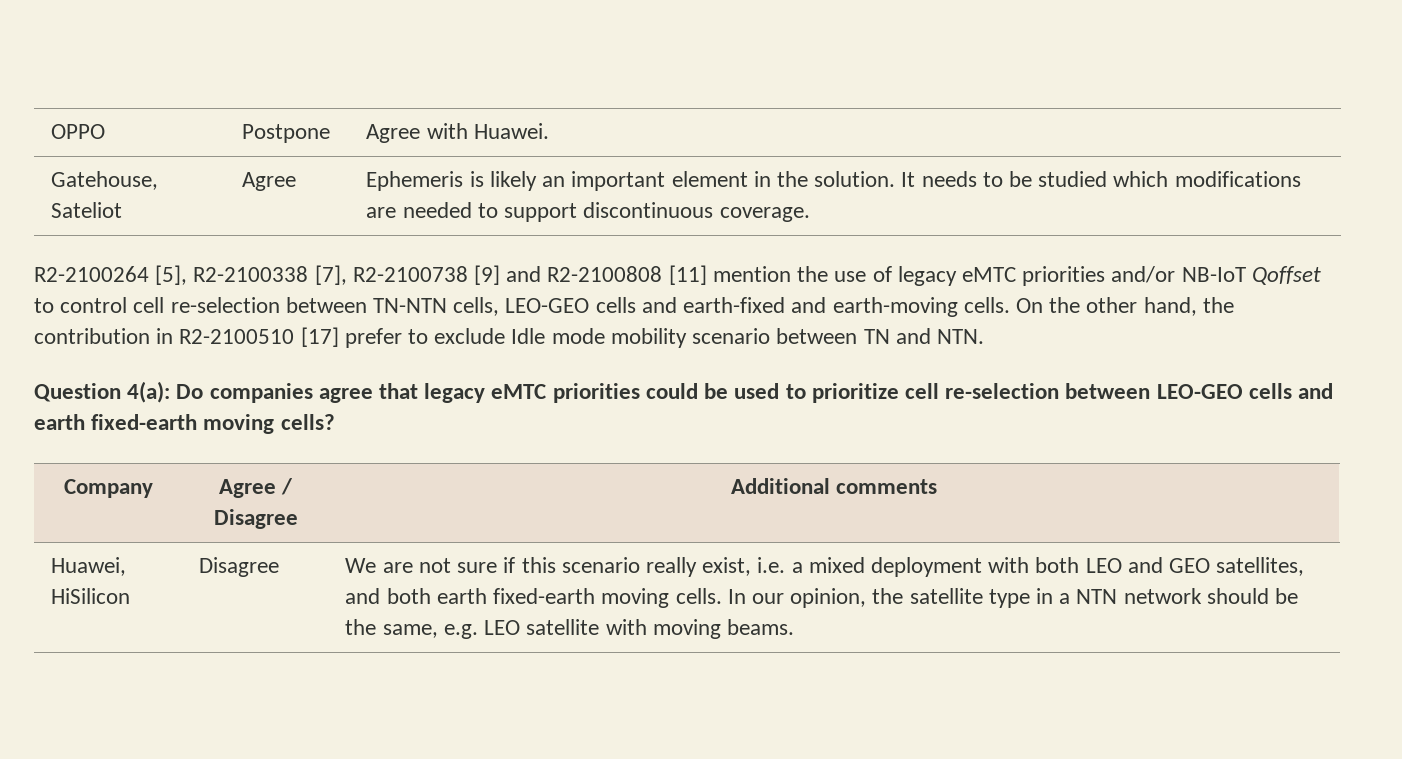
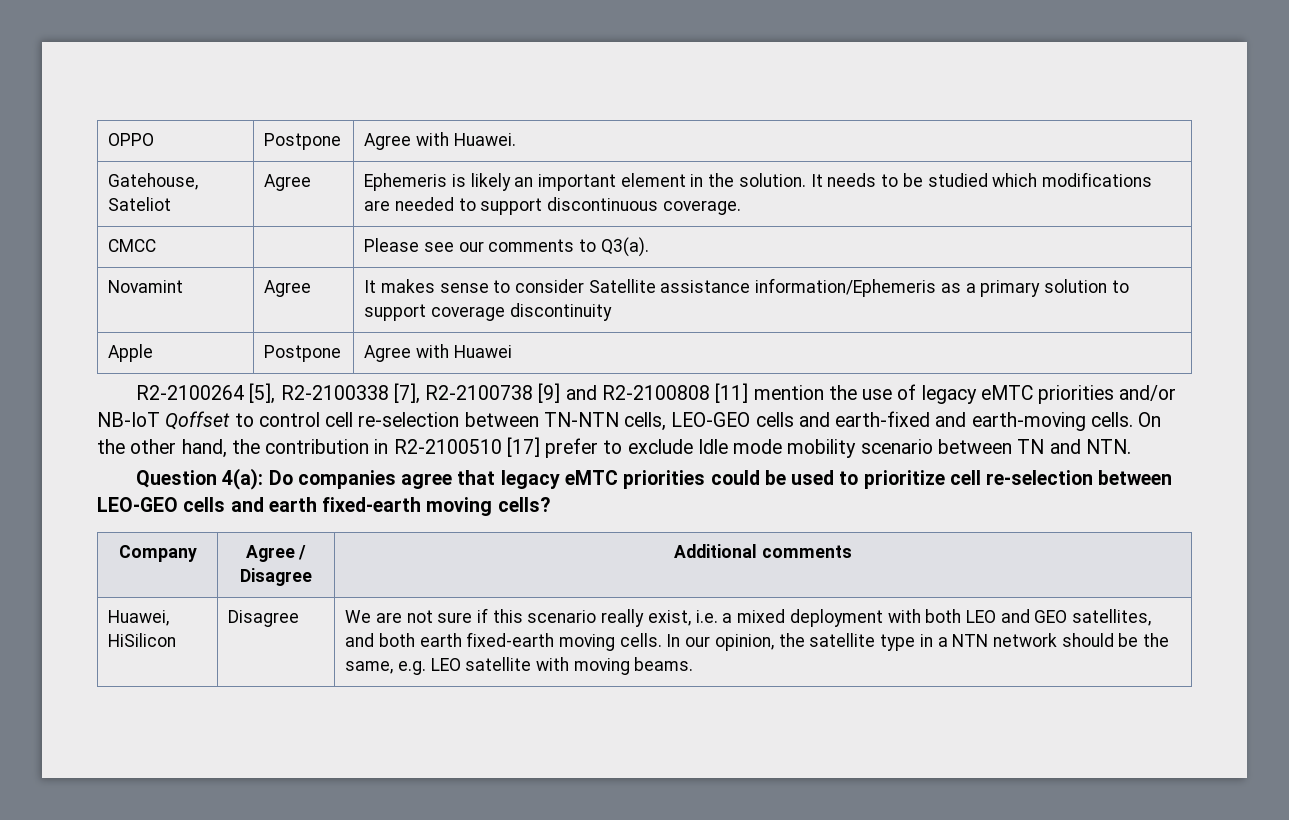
(810, 214) none -> [108,239,157,252] [364,237,649,257] [108,280,184,293] [264,280,312,297] [364,278,1129,297] [364,303,612,321] [108,344,154,362] [264,345,342,362] [364,344,512,362] // CMCC | | Please see our comments to Q3(a). // Novamint | Agree | It makes sense to consider Satellite assistance information/Ephemeris as a primary solution to support coverage discontinuity // Apple | Postpone | Agree with Huawei

